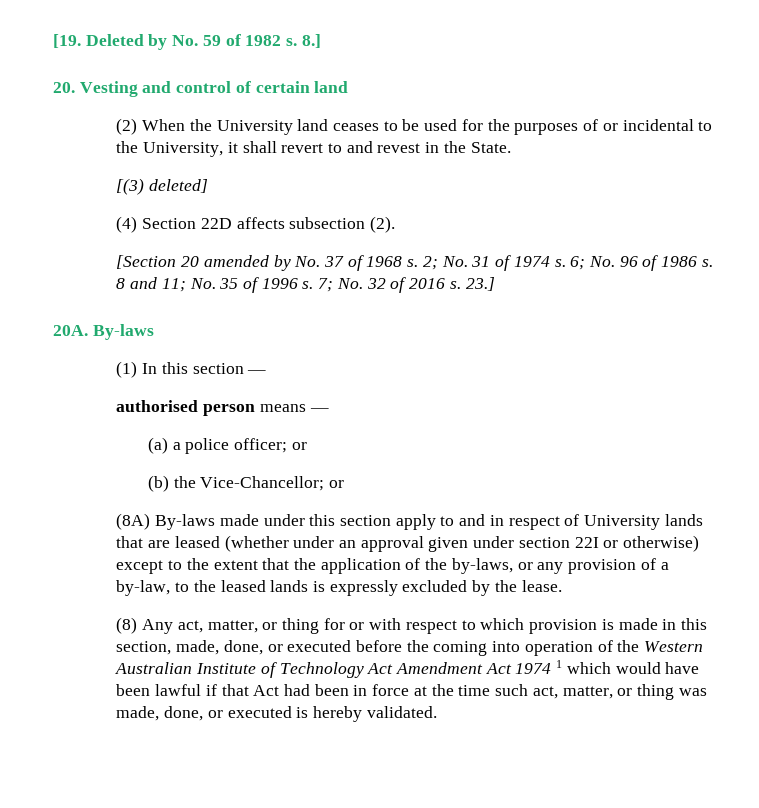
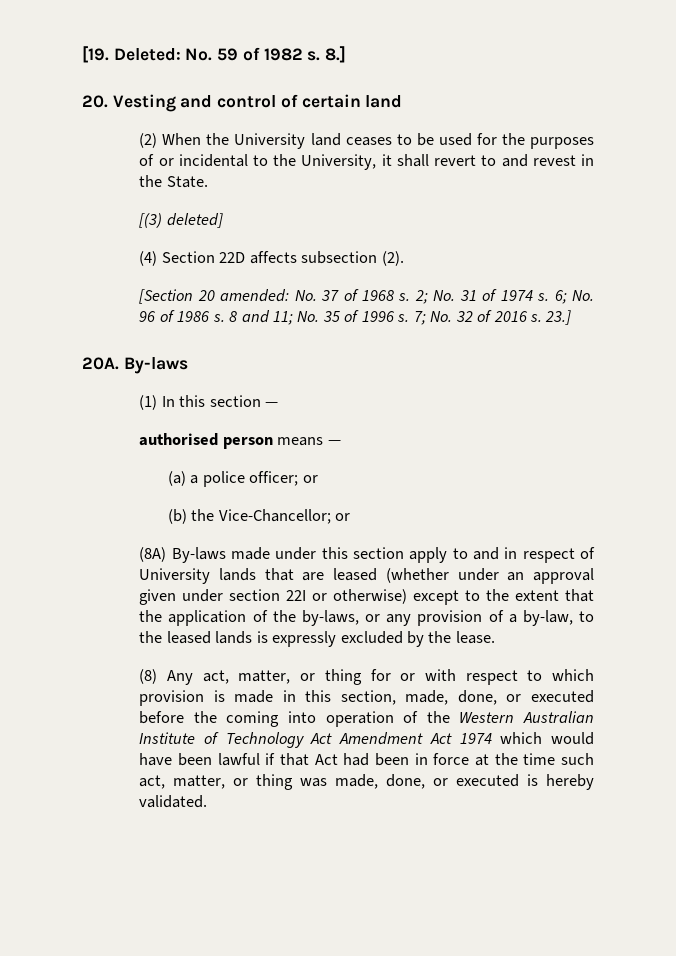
[85,34,168,50] Deleted by -> [113,48,181,61] Deleted:
[203,255,291,271] amended by -> [220,289,290,302] amended:
[556,660,563,668] 1 -> (492, 738) none

